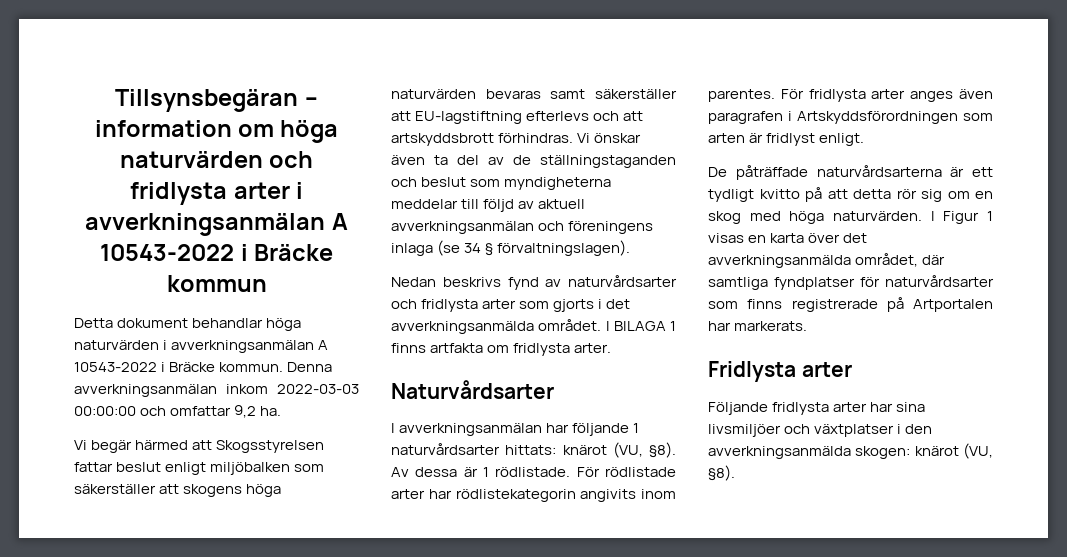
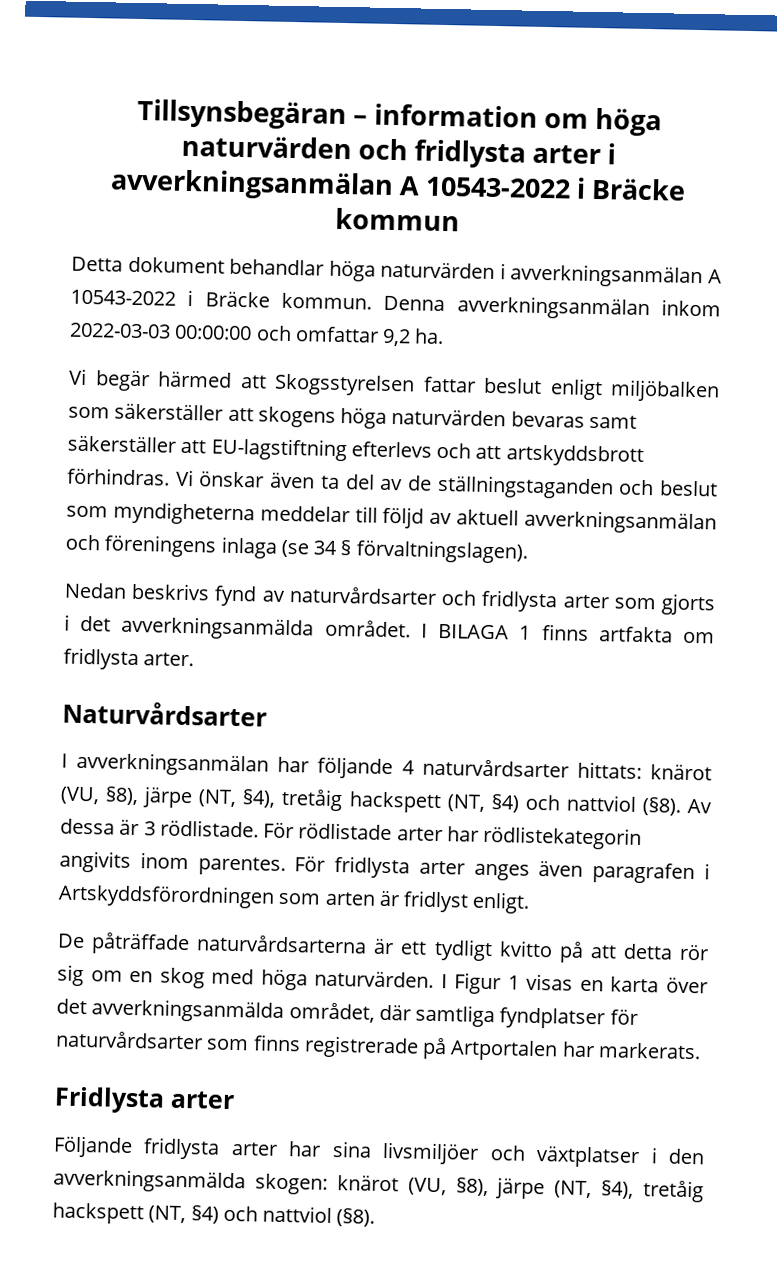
[633,423,640,433] 1 -> [401,760,415,775] 4
[649,442,676,458] §8). -> [105,786,681,816] §8), järpe (NT, §4), tretåig hackspett (NT, §4) och nattviol (§8).
[483,467,489,477] 1 -> [143,821,156,836] 3
[708,465,735,481] §8). -> [455,1177,704,1203] [52,1202,376,1227] §8), järpe (NT, §4), tretåig hackspett (NT, §4) och nattviol (§8).

